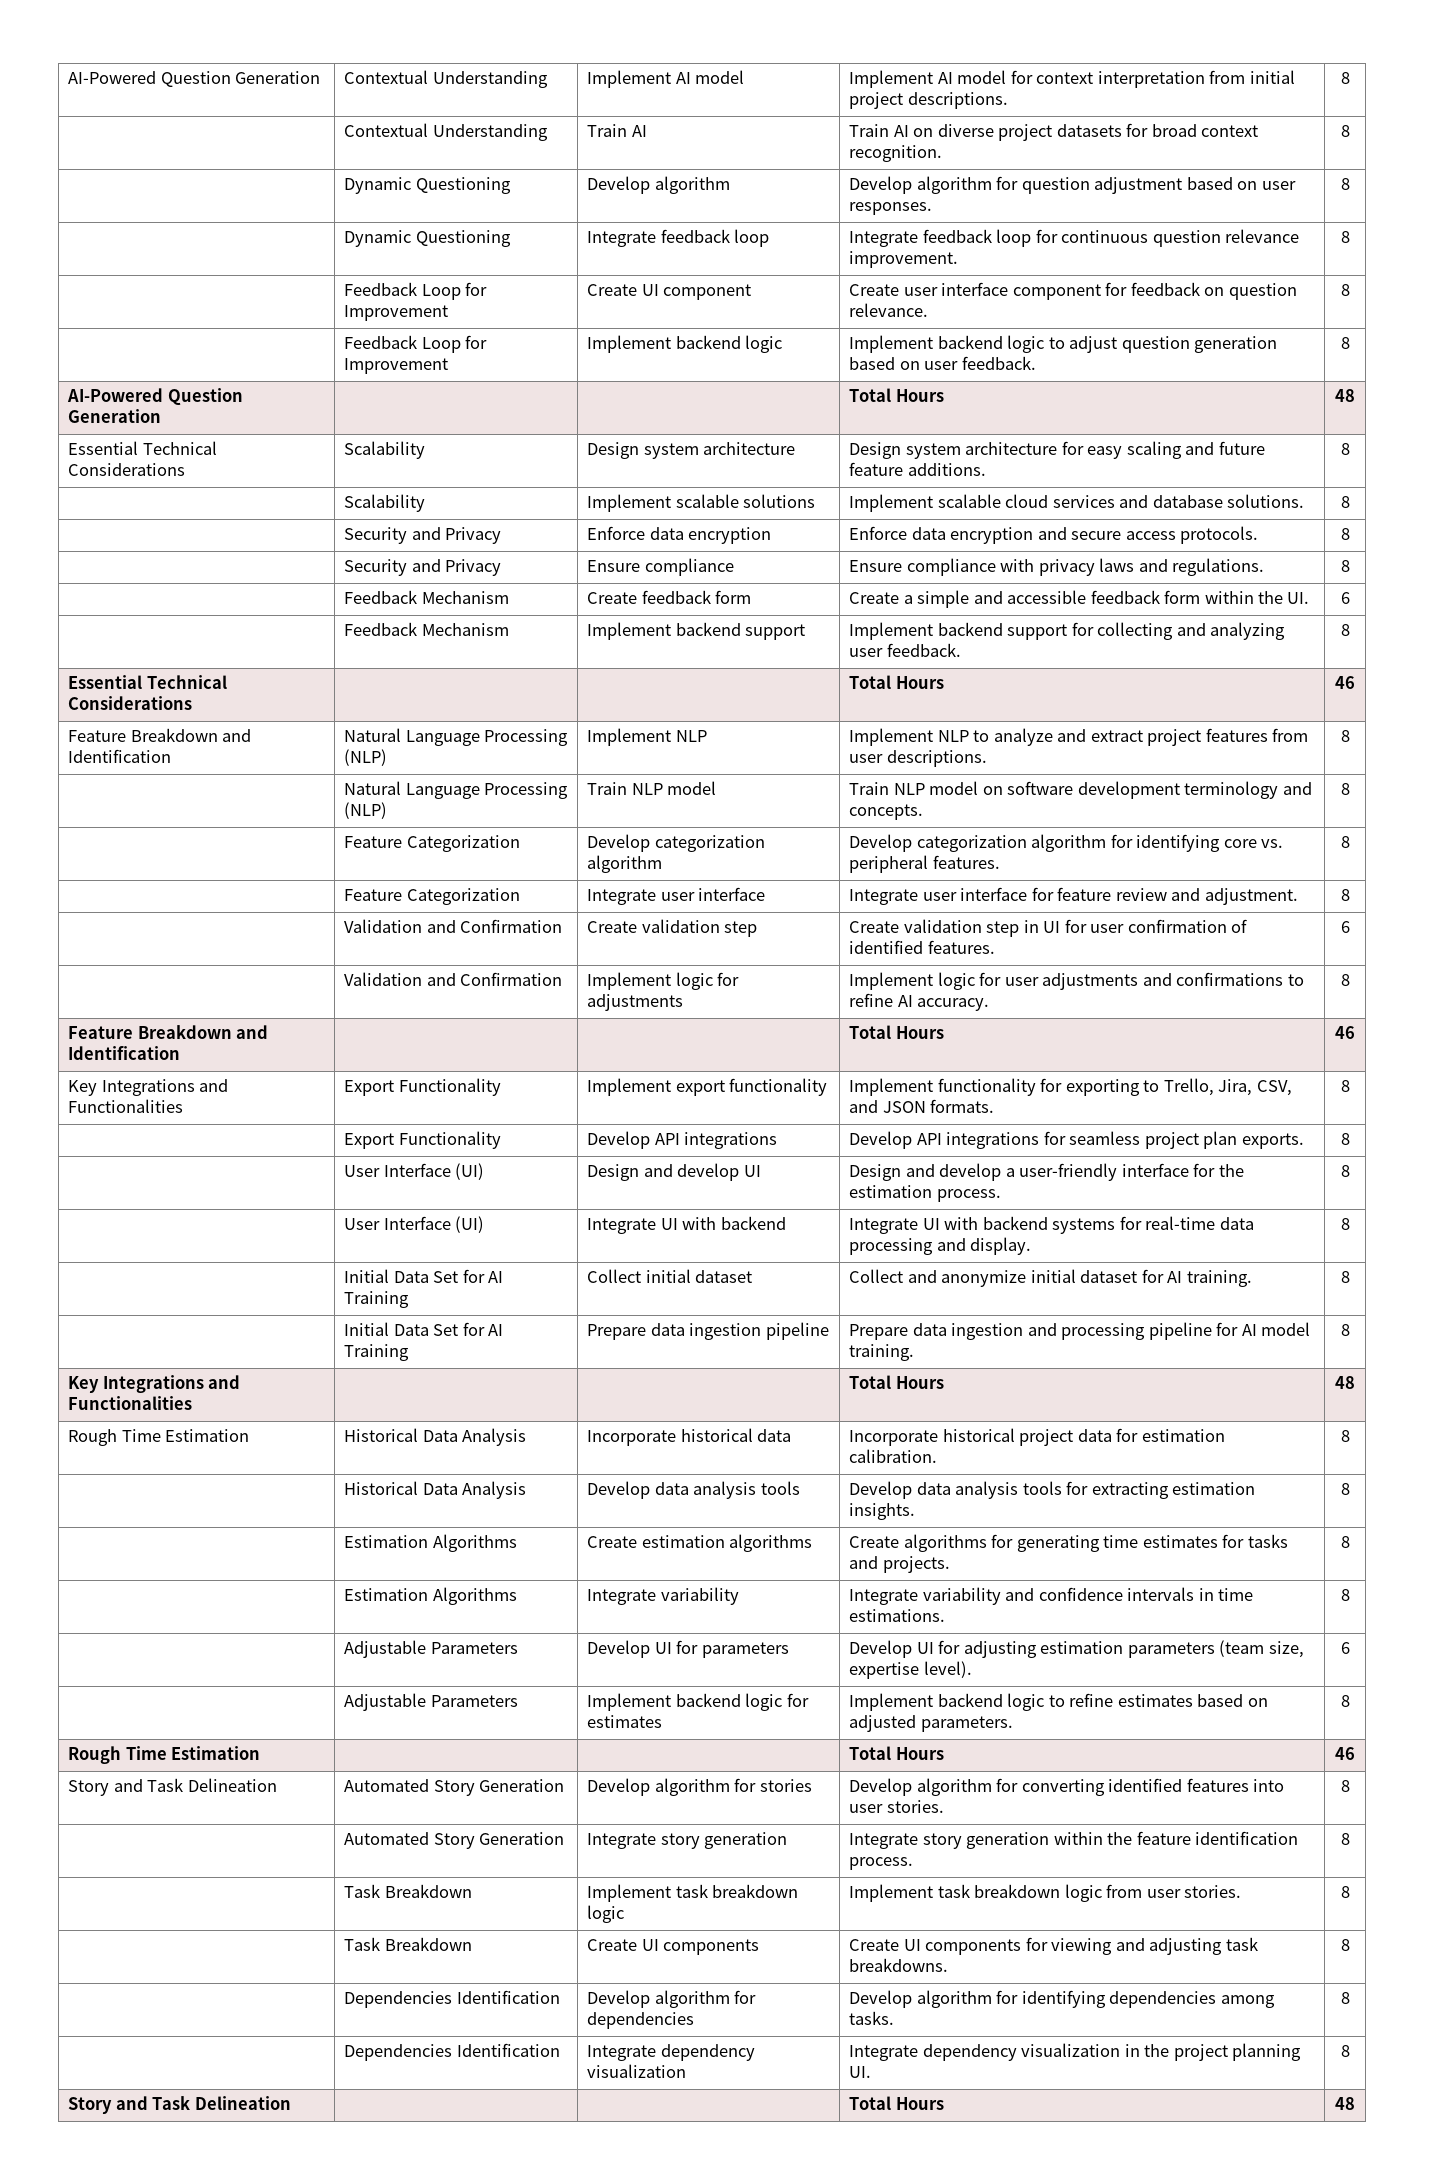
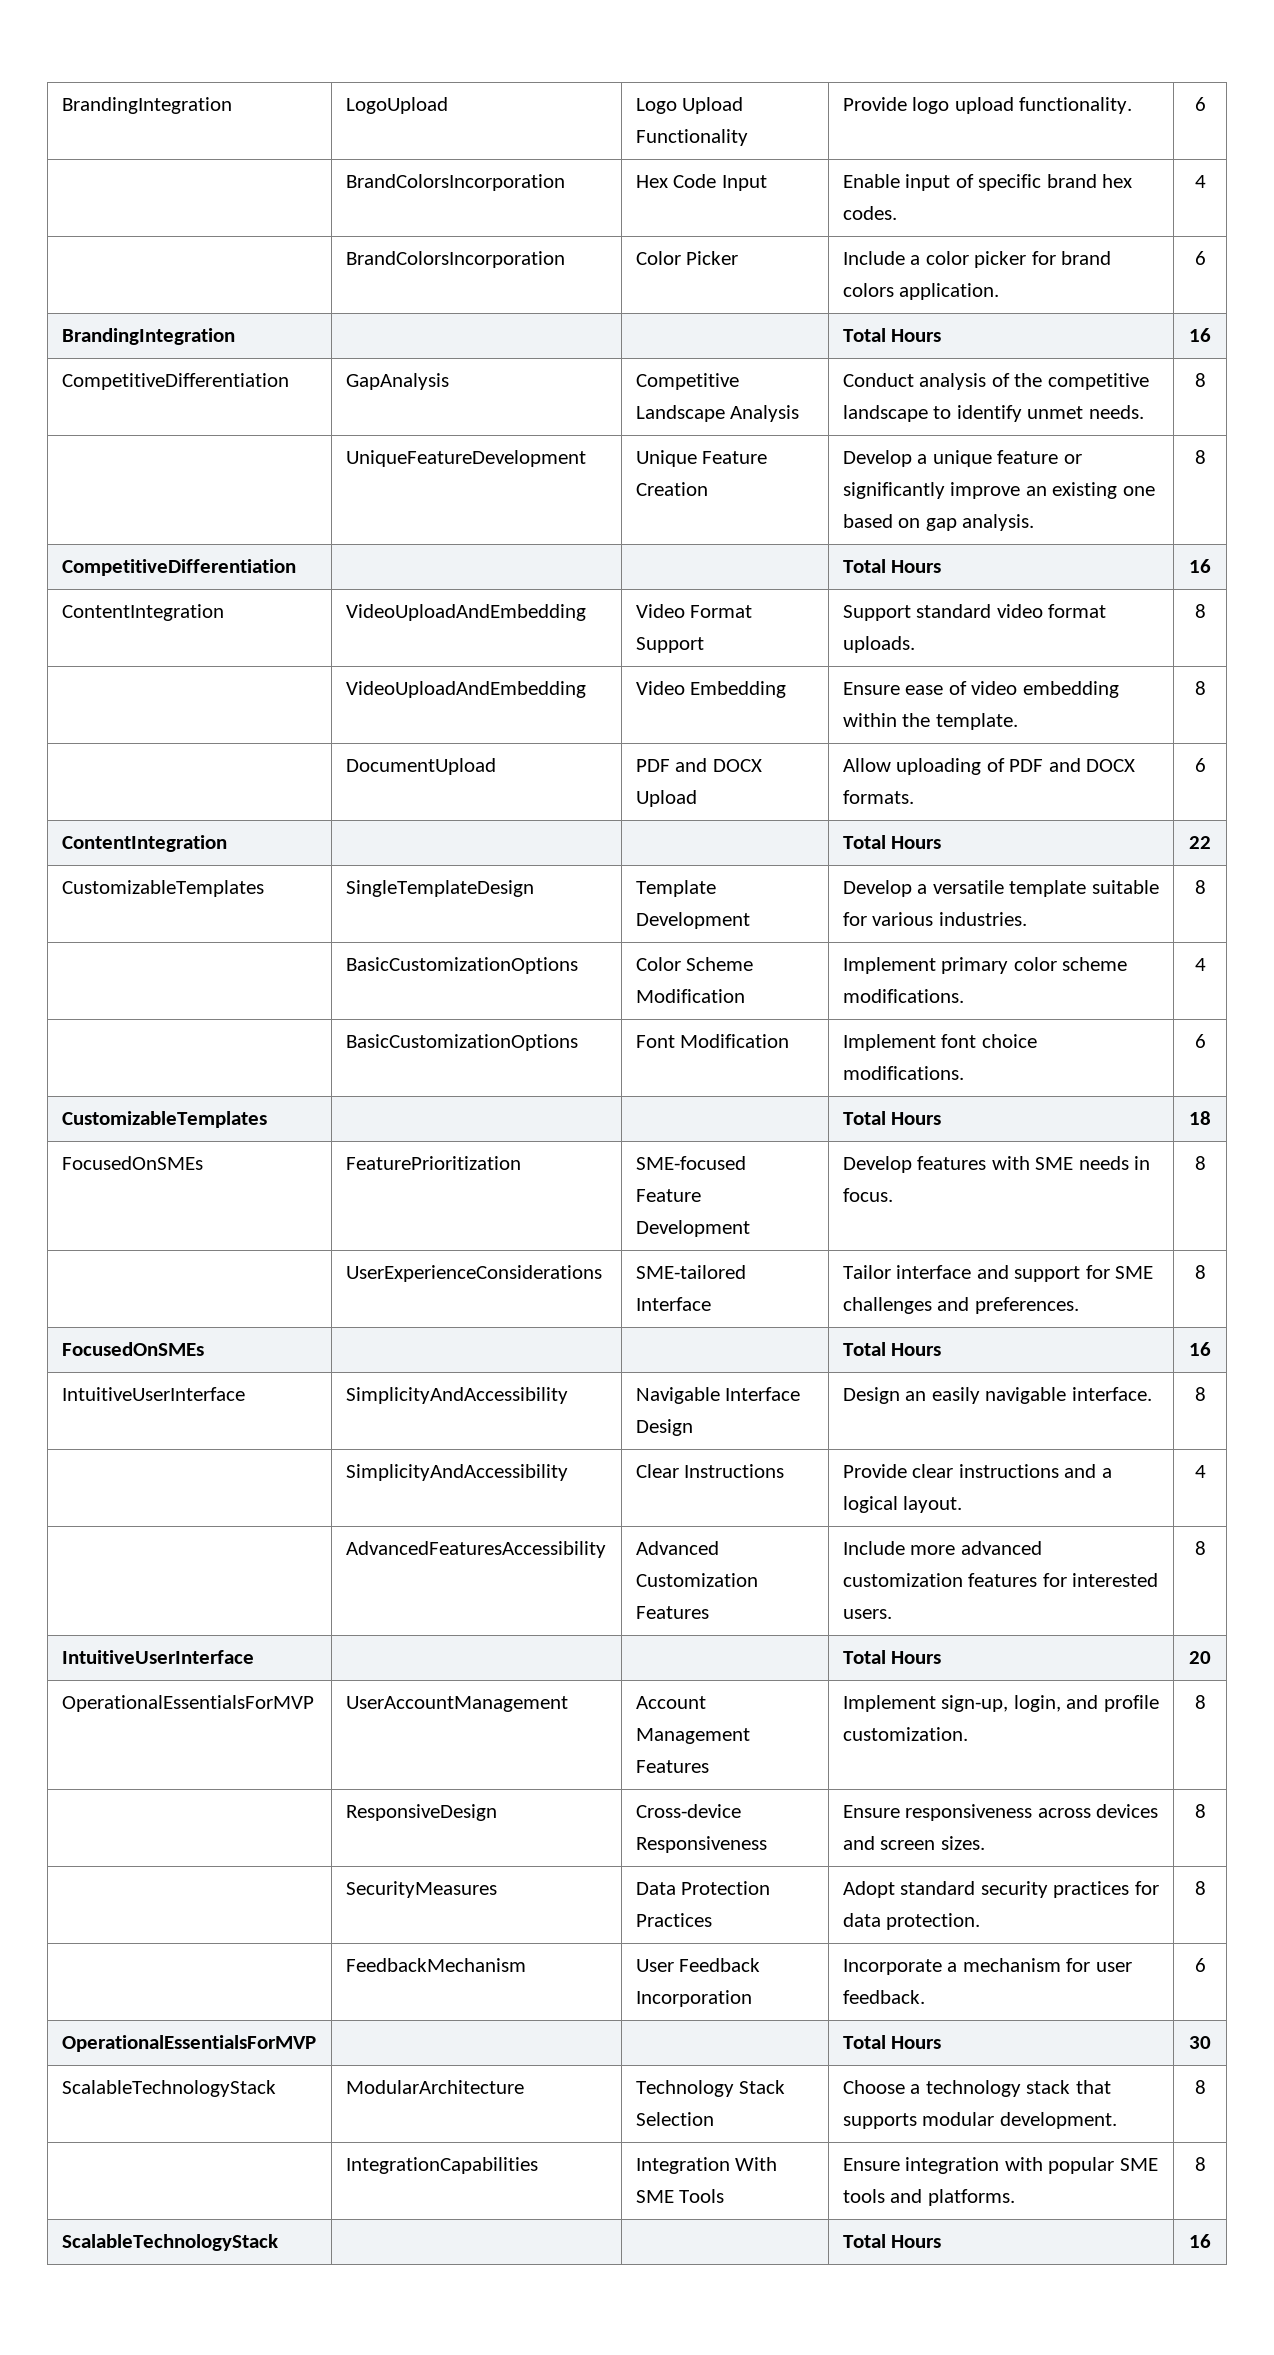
[68,71,321,87] [344,70,548,88] [587,70,745,88] [849,70,1295,88] [849,92,1008,109] [1340,72,1350,84] [344,123,548,141] [587,124,647,137] [849,123,1258,141] [849,145,943,162] [1340,125,1350,137] [344,177,511,194] [587,176,730,194] [849,176,1296,194] [849,202,933,215] [1340,178,1350,190] [344,230,511,247] [587,229,770,247] [849,229,1300,247] [849,251,959,268] [1340,231,1350,243] [344,282,488,300] [344,305,449,321] [587,284,752,300] [849,282,1297,300] [849,303,929,317] [1340,284,1350,296] [344,335,488,353] [344,358,449,374] [587,335,783,353] [849,335,1278,353] [849,356,1036,370] [1340,337,1350,349] [67,388,243,405] [68,409,162,423] [849,388,944,402] [1335,389,1355,402] [68,441,217,455] [68,463,186,476] [344,441,426,459] [587,442,796,459] [849,441,1265,459] [849,462,986,476] [1340,443,1350,455] [344,494,426,512] [587,494,816,512] [849,494,1305,512] [1340,496,1350,508] [344,527,502,544] [587,526,772,544] [849,526,1259,544] [1340,528,1350,540] [344,559,502,576] [587,558,734,576] [849,558,1265,576] [1340,560,1350,572] [344,590,509,604] [587,590,752,604] [849,590,1310,608] [1340,592,1350,604] [344,622,509,636] [587,622,806,640] [849,622,1286,640] [849,643,961,657] [1340,624,1350,636] [68,675,227,689] [68,696,193,710] [849,675,944,689] [1335,676,1355,689] [68,728,252,742] [68,749,172,763] [344,728,569,746] [344,749,388,766] [587,728,707,746] [849,728,1308,746] [849,750,987,767] [1340,730,1350,742] [344,781,569,799] [344,802,388,819] [587,781,717,795] [849,781,1312,799] [849,804,924,820] [1340,783,1350,795] [344,835,520,852] [587,834,765,852] [587,855,663,873] [849,834,1284,852] [849,855,1000,873] [1340,836,1350,848] [344,888,520,905] [587,887,766,905] [849,887,1298,905] [1340,889,1350,901] [344,919,563,933] [587,919,758,937] [849,919,1247,937] [849,940,995,954] [1340,921,1350,933] [344,972,563,986] [587,972,740,990] [587,994,684,1011] [849,972,1304,990] [849,993,990,1011] [1340,974,1350,986] [68,1025,269,1039] [68,1046,181,1060] [849,1025,944,1039] [1335,1026,1355,1039] [68,1079,229,1096] [68,1099,184,1113] [344,1078,501,1096] [587,1078,828,1096] [849,1078,1292,1096] [849,1099,995,1113] [1340,1080,1350,1092] [344,1131,501,1149] [587,1131,778,1149] [849,1131,1304,1149] [1340,1133,1350,1145] [344,1163,485,1180] [587,1163,761,1181] [849,1163,1244,1181] [849,1185,1001,1202] [1340,1165,1350,1177] [344,1216,485,1233] [587,1216,786,1234] [849,1216,1254,1234] [849,1237,1032,1255] [1340,1218,1350,1230] [344,1269,504,1283] [344,1291,410,1308] [587,1269,753,1283] [849,1269,1252,1287] [1340,1271,1350,1283] [344,1322,504,1336] [344,1344,410,1361] [587,1322,829,1340] [849,1322,1310,1340] [849,1344,915,1361] [1340,1324,1350,1336] [68,1375,241,1393] [68,1396,193,1410] [849,1375,944,1389] [1335,1376,1355,1389] [68,1429,250,1446] [344,1428,527,1446] [587,1428,792,1446] [849,1428,1225,1446] [849,1449,938,1463] [1340,1430,1350,1442] [344,1481,527,1499] [587,1481,800,1499] [849,1481,1256,1499] [849,1503,916,1520] [1340,1483,1350,1495] [344,1534,517,1552] [587,1534,813,1552] [849,1534,1288,1552] [849,1556,950,1573] [1340,1536,1350,1548] [344,1587,517,1605] [587,1587,739,1605] [849,1587,1254,1605] [849,1609,946,1622] [1340,1589,1350,1601] [344,1640,518,1658] [587,1640,789,1658] [849,1640,1304,1658] [849,1661,972,1679] [1340,1642,1350,1654] [344,1693,518,1711] [587,1693,809,1711] [587,1715,663,1728] [849,1693,1268,1711] [849,1715,1013,1732] [1340,1695,1350,1707] [68,1746,261,1764] [849,1746,944,1760] [1335,1747,1355,1760] [68,1778,277,1796] [344,1779,565,1796] [587,1778,812,1796] [849,1778,1285,1796] [849,1800,944,1813] [1340,1780,1350,1792] [344,1832,565,1849] [587,1832,788,1849] [849,1831,1299,1849] [849,1857,914,1870] [1340,1833,1350,1845] [344,1884,472,1898] [587,1884,799,1902] [587,1905,625,1923] [849,1884,1242,1902] [1340,1886,1350,1898] [344,1937,472,1951] [587,1939,760,1955] [849,1937,1258,1955] [849,1958,949,1972] [1340,1939,1350,1951] [344,1990,560,2008] [587,1990,757,2008] [587,2012,695,2029] [849,1990,1275,2008] [849,2011,895,2025] [1340,1992,1350,2004] [344,2043,560,2061] [587,2044,755,2061] [587,2064,687,2078] [849,2043,1302,2061] [849,2066,872,2078] [1340,2045,1350,2057] [68,2096,291,2114] [849,2096,944,2110] [1335,2097,1355,2110] AI-Powered Question Generation | Contextual Understanding | Implement AI model | Implement AI model for context interpretation from initial project descriptions. | 8 // | Contextual Understanding | Train AI | Train AI on diverse project datasets for broad context recognition. | 8 // | Dynamic Questioning | Develop algorithm | Develop algorithm for question adjustment based on user responses. | 8 // | Dynamic Questioning | Integrate feedback loop | Integrate feedback loop for continuous question relevance improvement. | 8 // | Feedback Loop for Improvement | Create UI component | Create user interface component for feedback on question relevance. | 8 // | Feedback Loop for Improvement | Implement backend logic | Implement backend logic to adjust question generation based on user feedback. | 8 // AI-Powered Question Generation | | | Total Hours | 48 // Essential Technical Considerations | Scalability | Design system architecture | Design system architecture for easy scaling and future feature additions. | 8 // | Scalability | Implement scalable solutions | Implement scalable cloud services and database solutions. | 8 // | Security and Privacy | Enforce data encryption | Enforce data encryption and secure access protocols. | 8 // | Security and Privacy | Ensure compliance | Ensure compliance with privacy laws and regulations. | 8 // | Feedback Mechanism | Create feedback form | Create a simple and accessible feedback form within the UI. | 6 // | Feedback Mechanism | Implement backend support | Implement backend support for collecting and analyzing user feedback. | 8 // Essential Technical Considerations | | | Total Hours | 46 // Feature Breakdown and Identification | Natural Language Processing (NLP) | Implement NLP | Implement NLP to analyze and extract project features from user descriptions. | 8 // | Natural Language Processing (NLP) | Train NLP model | Train NLP model on software development terminology and concepts. | 8 // | Feature Categorization | Develop categorization algorithm | Develop categorization algorithm for identifying core vs. peripheral features. | 8 // | Feature Categorization | Integrate user interface | Integrate user interface for feature review and adjustment. | 8 // | Validation and Confirmation | Create validation step | Create validation step in UI for user confirmation of identified features. | 6 // | Validation and Confirmation | Implement logic for adjustments | Implement logic for user adjustments and confirmations to refine AI accuracy. | 8 // Feature Breakdown and Identification | | | Total Hours | 46 // Key Integrations and Functionalities | Export Functionality | Implement export functionality | Implement functionality for exporting to Trello, Jira, CSV, and JSON formats. | 8 // | Export Functionality | Develop API integrations | Develop API integrations for seamless project plan exports. | 8 // | User Interface (UI) | Design and develop UI | Design and develop a user-friendly interface for the estimation process. | 8 // | User Interface (UI) | Integrate UI with backend | Integrate UI with backend systems for real-time data processing and display. | 8 // | Initial Data Set for AI Training | Collect initial dataset | Collect and anonymize initial dataset for AI training. | 8 // | Initial Data Set for AI Training | Prepare data ingestion pipeline | Prepare data ingestion and processing pipeline for AI model training. | 8 // Key Integrations and Functionalities | | | Total Hours | 48 // Rough Time Estimation | Historical Data Analysis | Incorporate historical data | Incorporate historical project data for estimation calibration. | 8 // | Historical Data Analysis | Develop data analysis tools | Develop data analysis tools for extracting estimation insights. | 8 // | Estimation Algorithms | Create estimation algorithms | Create algorithms for generating time estimates for tasks and projects. | 8 // | Estimation Algorithms | Integrate variability | Integrate variability and confidence intervals in time estimations. | 8 // | Adjustable Parameters | Develop UI for parameters | Develop UI for adjusting estimation parameters (team size, expertise level). | 6 // | Adjustable Parameters | Implement backend logic for estimates | Implement backend logic to refine estimates based on adjusted parameters. | 8 // Rough Time Estimation | | | Total Hours | 46 // Story and Task Delineation | Automated Story Generation | Develop algorithm for stories | Develop algorithm for converting identified features into user stories. | 8 // | Automated Story Generation | Integrate story generation | Integrate story generation within the feature identification process. | 8 // | Task Breakdown | Implement task breakdown logic | Implement task breakdown logic from user stories. | 8 // | Task Breakdown | Create UI components | Create UI components for viewing and adjusting task breakdowns. | 8 // | Dependencies Identification | Develop algorithm for dependencies | Develop algorithm for identifying dependencies among tasks. | 8 // | Dependencies Identification | Integrate dependency visualization | Integrate dependency visualization in the project planning UI. | 8 // Story and Task Delineation | | | Total Hours | 48 -> [61,97,232,114] [345,97,448,114] [635,97,744,114] [635,129,748,146] [842,97,1133,114] [1194,97,1206,111] [345,174,565,191] [635,174,767,191] [842,174,1133,191] [842,206,897,220] [1194,175,1206,188] [345,251,565,268] [635,251,739,265] [842,251,1112,268] [842,283,1000,300] [1194,251,1206,265] [61,328,235,345] [842,328,942,342] [1189,328,1211,342] [61,373,289,390] [345,373,449,390] [635,373,739,390] [635,405,800,422] [842,373,1149,390] [842,405,1144,422] [1194,373,1206,387] [345,450,586,467] [635,450,768,467] [635,482,708,496] [842,450,1082,467] [842,482,1155,499] [842,514,1035,531] [1194,450,1206,464] [61,559,296,576] [842,559,942,573] [1189,559,1211,573] [61,604,224,621] [345,604,586,621] [635,604,753,618] [635,637,704,653] [842,604,1107,621] [842,636,915,653] [1194,604,1206,618] [345,681,586,698] [635,681,787,698] [842,681,1119,698] [842,713,1018,730] [1194,681,1206,695] [345,758,496,775] [635,758,762,772] [635,790,697,807] [842,758,1136,775] [842,790,914,804] [1194,758,1206,772] [61,835,227,852] [842,835,942,849] [1189,836,1211,849] [61,880,264,897] [345,880,534,897] [635,880,716,897] [635,912,750,929] [842,880,1159,897] [842,912,1027,926] [1194,880,1206,894] [345,957,578,974] [635,957,754,971] [635,989,745,1003] [842,957,1128,974] [842,989,964,1003] [1194,958,1206,971] [345,1034,578,1051] [635,1034,790,1048] [842,1034,1037,1051] [842,1066,964,1080] [1194,1034,1206,1048] [61,1111,267,1128] [842,1111,942,1125] [1189,1111,1211,1125] [61,1156,203,1170] [345,1156,521,1170] [635,1156,746,1170] [635,1189,701,1202] [635,1220,750,1237] [842,1156,1151,1173] [842,1188,893,1202] [1194,1156,1206,1170] [345,1265,602,1282] [635,1265,746,1279] [635,1297,711,1311] [842,1265,1154,1282] [842,1297,1079,1314] [1194,1265,1206,1279] [61,1342,204,1356] [842,1342,942,1356] [1189,1342,1211,1356] [61,1387,245,1401] [345,1387,568,1404] [635,1387,801,1404] [635,1419,693,1436] [842,1387,1152,1404] [1194,1387,1206,1401] [345,1464,568,1481] [635,1464,785,1478] [842,1464,1112,1478] [842,1496,963,1513] [1194,1465,1206,1478] [345,1541,606,1558] [635,1541,719,1555] [635,1573,758,1587] [635,1606,709,1619] [842,1541,1042,1555] [842,1573,1159,1587] [842,1609,892,1619] [1194,1541,1206,1555] [61,1650,254,1664] [842,1650,942,1664] [1189,1651,1211,1664] [61,1695,314,1712] [345,1696,568,1712] [635,1696,706,1709] [635,1728,750,1744] [635,1760,709,1773] [842,1695,1159,1712] [842,1727,968,1741] [1194,1695,1206,1709] [345,1804,497,1821] [635,1804,741,1818] [635,1836,767,1853] [842,1804,1159,1821] [842,1836,985,1850] [1194,1804,1206,1818] [345,1881,497,1898] [635,1881,771,1895] [635,1913,712,1927] [842,1881,1159,1898] [842,1913,981,1930] [1194,1881,1206,1895] [345,1958,526,1972] [635,1958,761,1972] [635,1990,752,2007] [842,1958,1132,1975] [842,1990,925,2004] [1194,1958,1206,1972] [61,2035,316,2052] [842,2035,942,2049] [1189,2036,1211,2049] [61,2080,276,2097] [345,2080,524,2094] [635,2080,786,2097] [635,2112,714,2126] [842,2080,1111,2097] [842,2112,1117,2129] [1194,2080,1206,2094] [345,2157,538,2174] [635,2157,778,2174] [635,2189,725,2203] [842,2157,1158,2174] [842,2189,1015,2206] [1194,2157,1206,2171] [61,2234,278,2251] [842,2234,942,2248] [1189,2234,1211,2248] BrandingIntegration | LogoUpload | Logo Upload Functionality | Provide logo upload functionality. | 6 // | BrandColorsIncorporation | Hex Code Input | Enable input of specific brand hex codes. | 4 // | BrandColorsIncorporation | Color Picker | Include a color picker for brand colors application. | 6 // BrandingIntegration | | | Total Hours | 16 // CompetitiveDifferentiation | GapAnalysis | Competitive Landscape Analysis | Conduct analysis of the competitive landscape to identify unmet needs. | 8 // | UniqueFeatureDevelopment | Unique Feature Creation | Develop a unique feature or significantly improve an existing one based on gap analysis. | 8 // CompetitiveDifferentiation | | | Total Hours | 16 // ContentIntegration | VideoUploadAndEmbedding | Video Format Support | Support standard video format uploads. | 8 // | VideoUploadAndEmbedding | Video Embedding | Ensure ease of video embedding within the template. | 8 // | DocumentUpload | PDF and DOCX Upload | Allow uploading of PDF and DOCX formats. | 6 // ContentIntegration | | | Total Hours | 22 // CustomizableTemplates | SingleTemplateDesign | Template Development | Develop a versatile template suitable for various industries. | 8 // | BasicCustomizationOptions | Color Scheme Modification | Implement primary color scheme modifications. | 4 // | BasicCustomizationOptions | Font Modification | Implement font choice modifications. | 6 // CustomizableTemplates | | | Total Hours | 18 // FocusedOnSMEs | FeaturePrioritization | SME-focused Feature Development | Develop features with SME needs in focus. | 8 // | UserExperienceConsiderations | SME-tailored Interface | Tailor interface and support for SME challenges and preferences. | 8 // FocusedOnSMEs | | | Total Hours | 16 // IntuitiveUserInterface | SimplicityAndAccessibility | Navigable Interface Design | Design an easily navigable interface. | 8 // | SimplicityAndAccessibility | Clear Instructions | Provide clear instructions and a logical layout. | 4 // | AdvancedFeaturesAccessibility | Advanced Customization Features | Include more advanced customization features for interested users. | 8 // IntuitiveUserInterface | | | Total Hours | 20 // OperationalEssentialsForMVP | UserAccountManagement | Account Management Features | Implement sign-up, login, and profile customization. | 8 // | ResponsiveDesign | Cross-device Responsiveness | Ensure responsiveness across devices and screen sizes. | 8 // | SecurityMeasures | Data Protection Practices | Adopt standard security practices for data protection. | 8 // | FeedbackMechanism | User Feedback Incorporation | Incorporate a mechanism for user feedback. | 6 // OperationalEssentialsForMVP | | | Total Hours | 30 // ScalableTechnologyStack | ModularArchitecture | Technology Stack Selection | Choose a technology stack that supports modular development. | 8 // | IntegrationCapabilities | Integration With SME Tools | Ensure integration with popular SME tools and platforms. | 8 // ScalableTechnologyStack | | | Total Hours | 16

